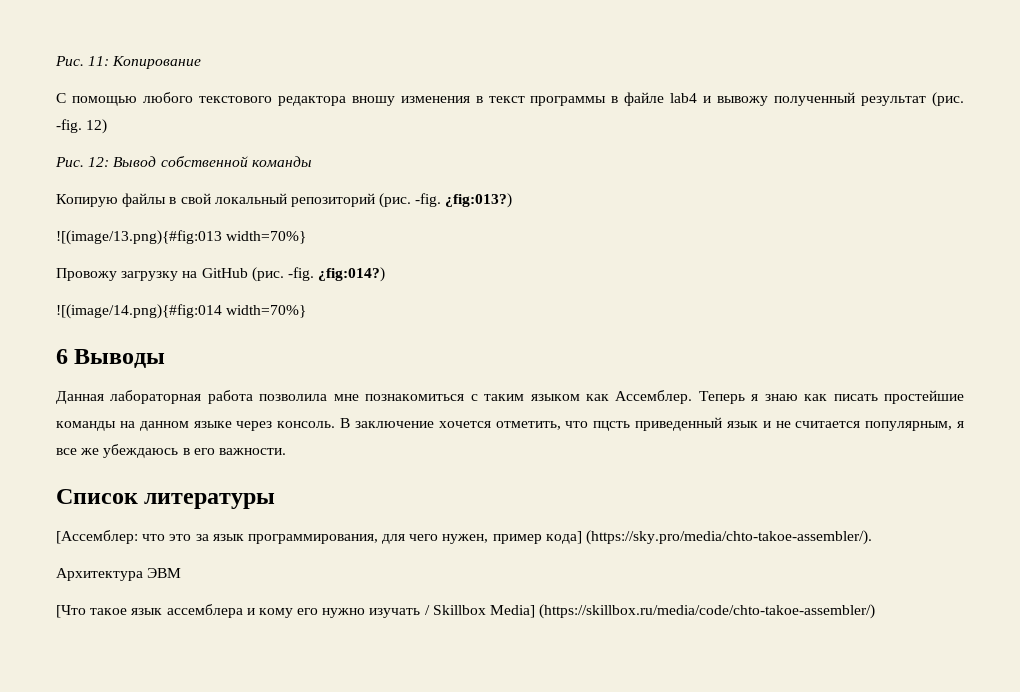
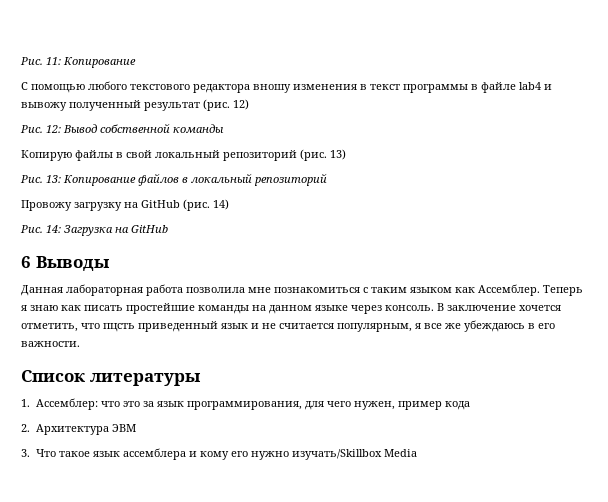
[56,119,82,133] -fig. -> (230, 105) none
[415,193,513,208] [56,230,307,245] -fig. ¿fig:013?) // ![(image/13.png){#fig:013 width=70%} -> [330,149,346,160] [20,173,327,186] 13) // Рис. 13: Копирование файлов в локальный репозиторий
[287,267,386,282] [56,304,307,319] -fig. ¿fig:014?) // ![(image/14.png){#fig:014 width=70%} -> [213,199,229,210] [20,225,168,236] 14) // Рис. 14: Загрузка на GitHub
[56,530,138,544] [Ассемблер: -> [21,398,99,410] 1. Ассемблер:
[545,530,873,545] кода] (https://sky.pro/media/chto-takoe-assembler/). // -> [445,401,471,410] [21,424,30,432] кода // 2.
[56,605,86,618] [Что -> [21,449,57,457] 3. Что
[369,604,876,619] изучать / Skillbox Media] (https://skillbox.ru/media/code/chto-takoe-assembler/) -> [292,449,418,460] изучать/Skillbox Media

